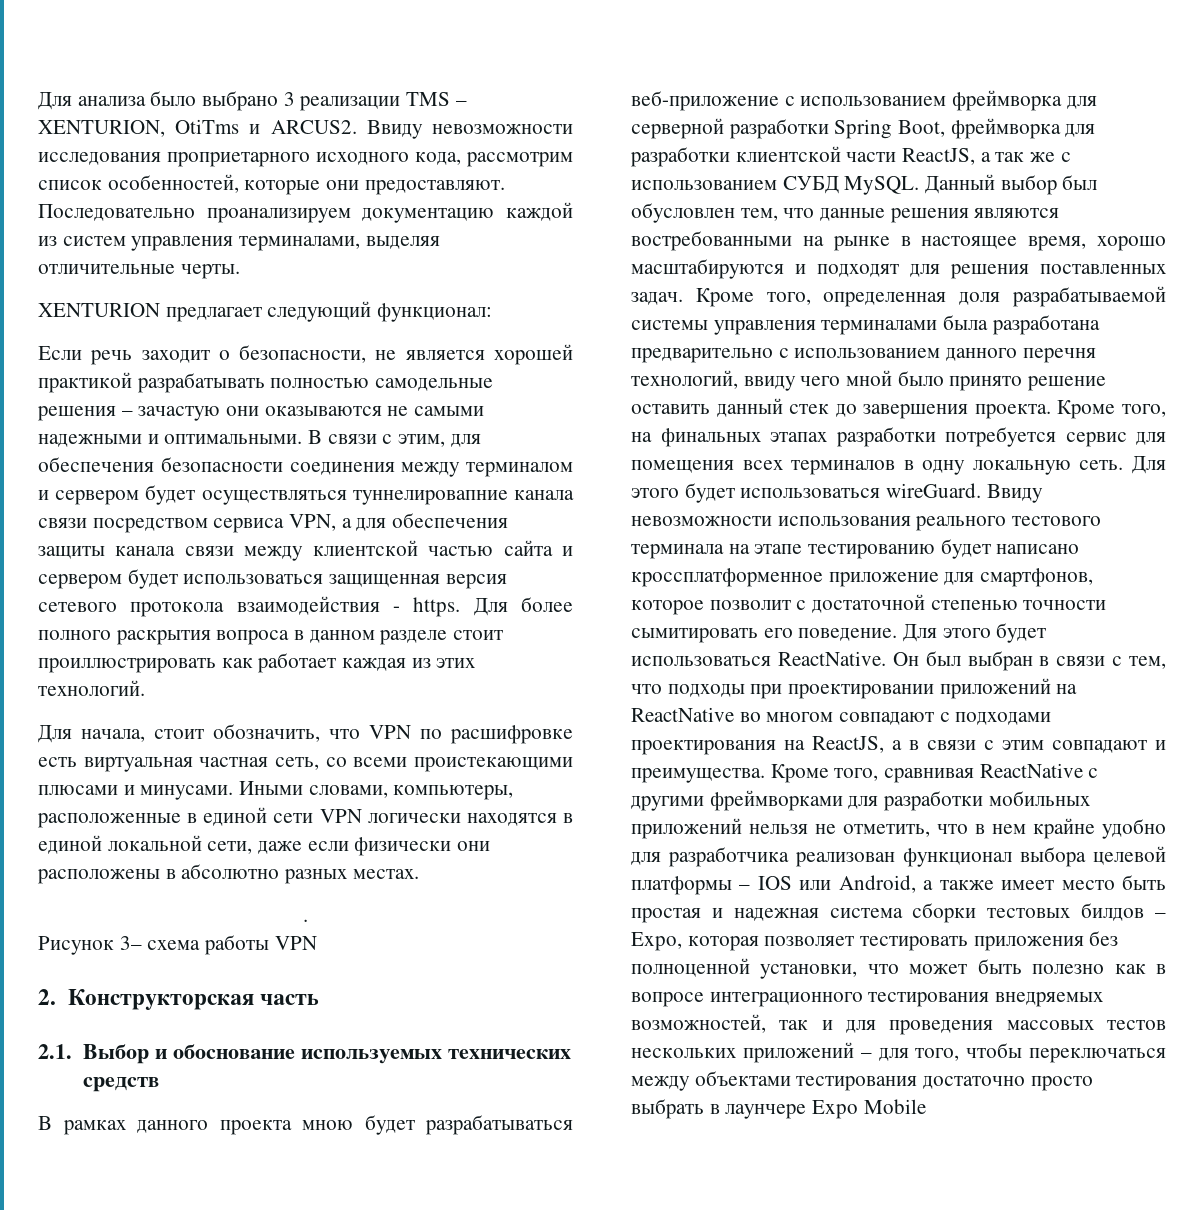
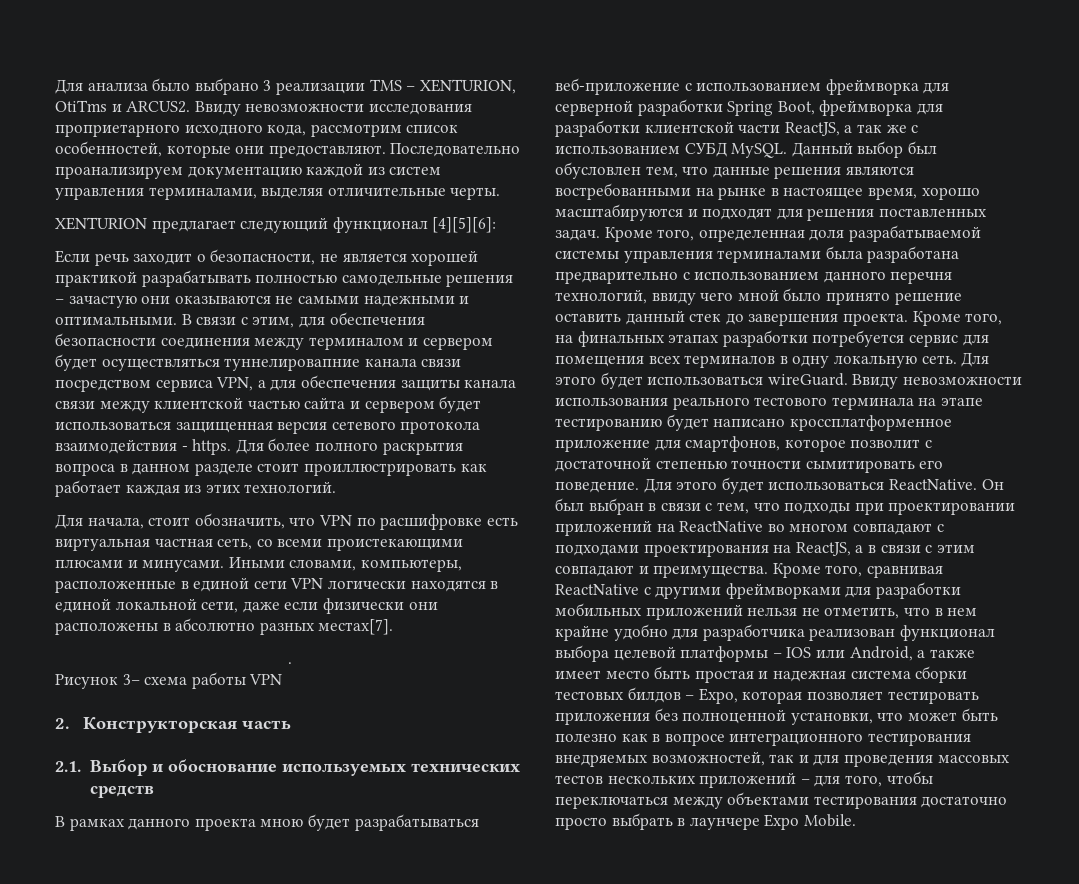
[377,303,493,322] функционал: -> [332,217,497,233] функционал [4][5][6]:
[352,869,419,879] местах. -> [318,619,394,635] местах[7].
[863,1099,926,1114] Mobile -> [803,814,856,827] Mobile.

